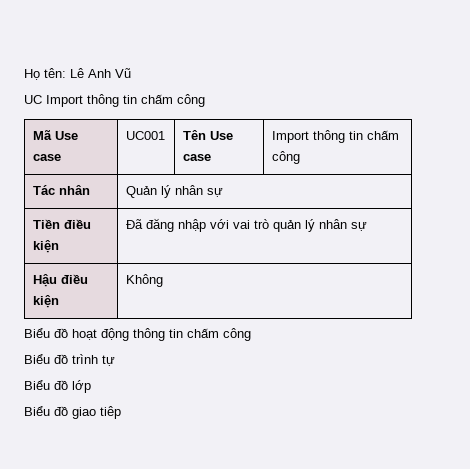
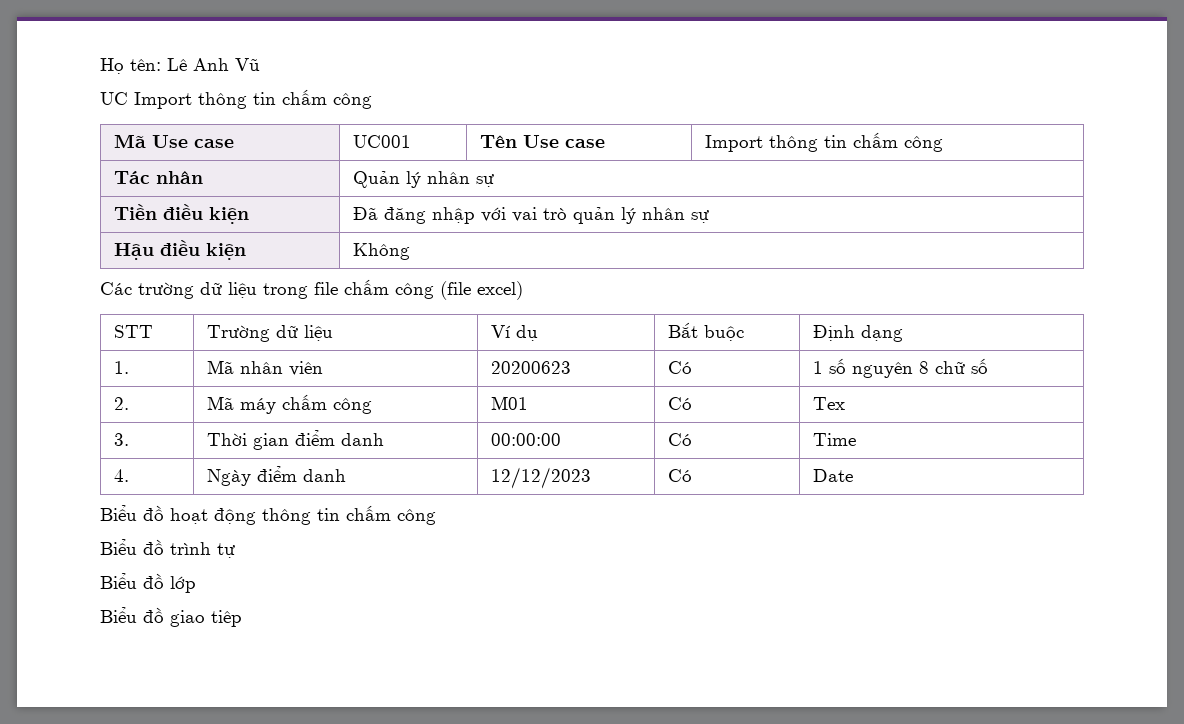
(163, 280) none -> [100,279,523,300] [114,325,154,338] [207,325,334,342] [491,325,539,341] [668,322,745,341] [813,325,904,342] [114,361,130,374] [207,360,324,376] [491,361,572,374] [668,361,693,374] [813,358,989,378] [114,397,130,410] [207,394,373,414] [491,396,529,410] [668,397,693,410] [813,397,846,410] [114,433,130,446] [207,430,385,450] [491,433,562,446] [668,433,693,446] [813,433,857,446] [114,469,130,482] [207,466,347,486] [491,467,592,489] [668,469,693,482] [813,469,854,482] // Các trường dữ liệu trong file chấm công (file excel) // STT | Trường dữ liệu | Ví dụ | Bắt buộc | Định dạng // 1. | Mã nhân viên | 20200623 | Có | 1 số nguyên 8 chữ số // 2. | Mã máy chấm công | M01 | Có | Tex // 3. | Thời gian điểm danh | 00:00:00 | Có | Time // 4. | Ngày điểm danh | 12/12/2023 | Có | Date

